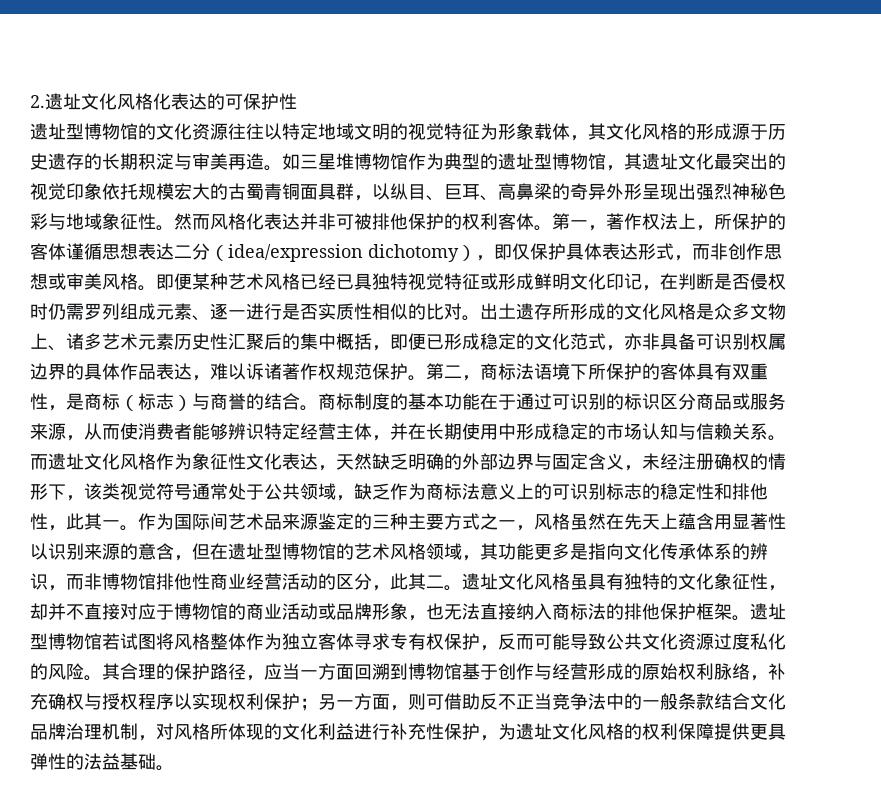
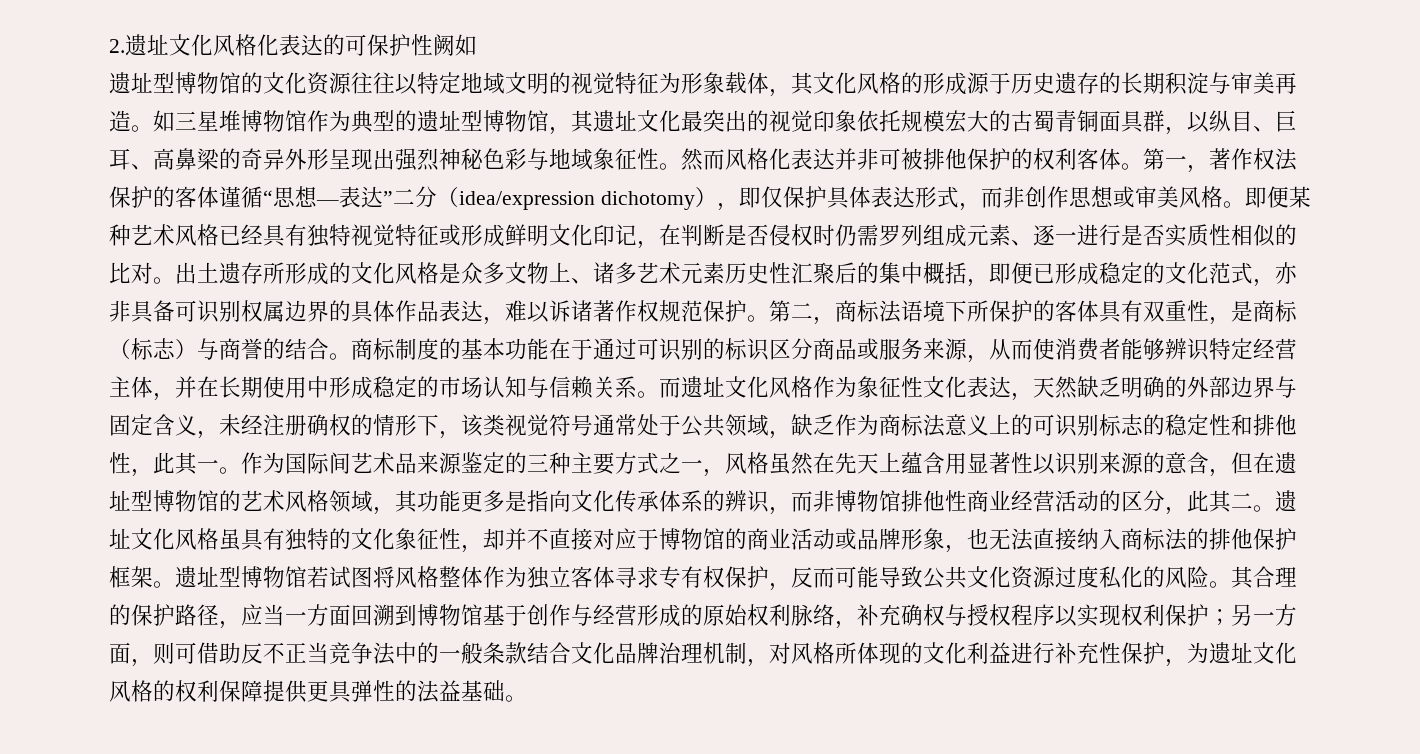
(297, 101) none -> [433,34,477,56] 阙如
[678,213,732,231] 上，所 -> (1297, 159) none
[102,243,174,260] 思想表达 -> [263,186,393,208] “思想—表达”
[336,273,372,290] 已具 -> [263,224,307,247] 具有

